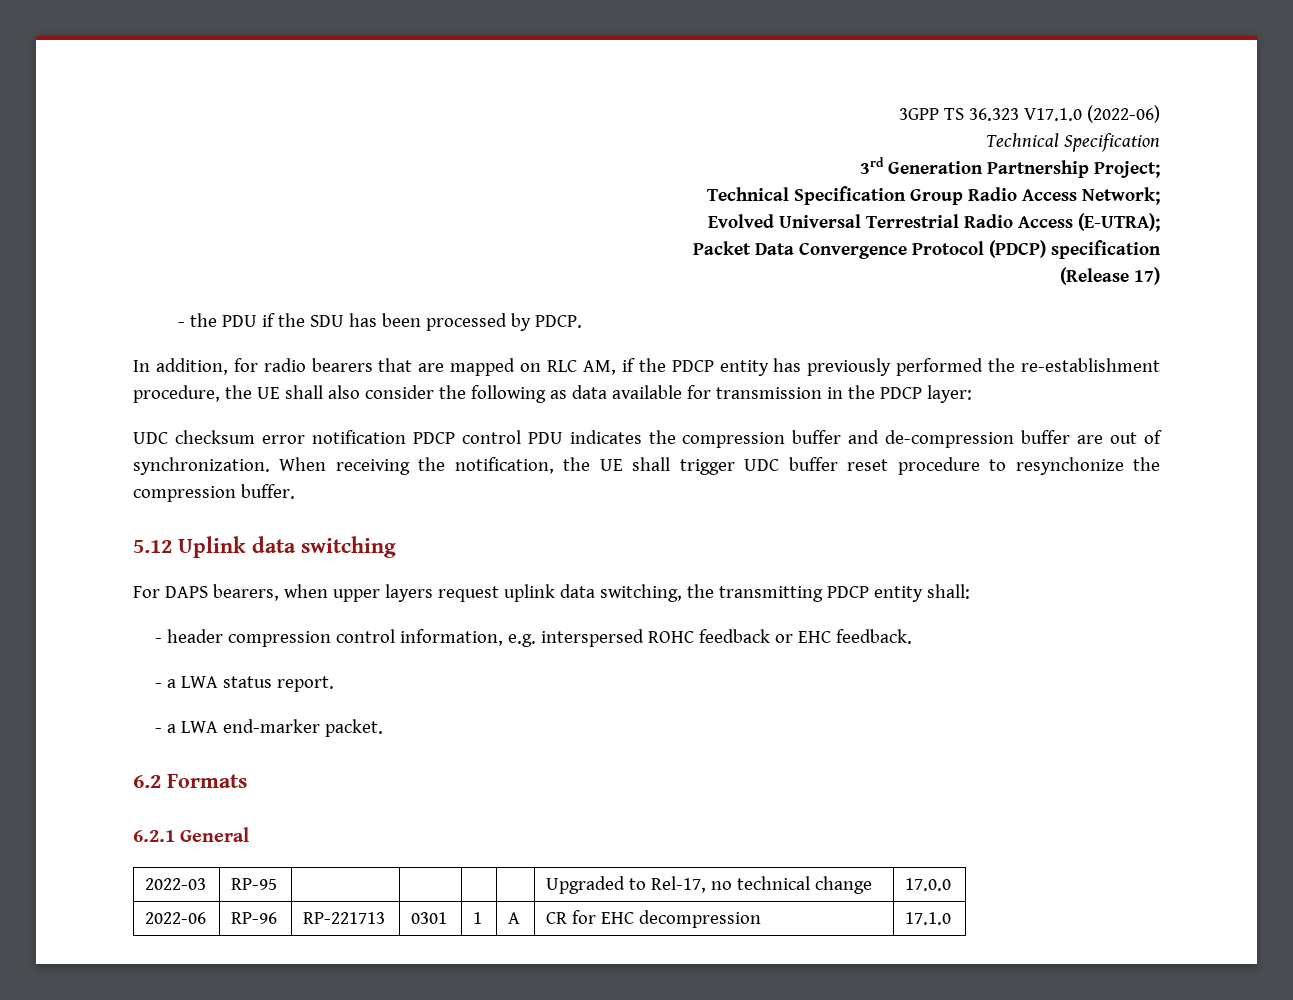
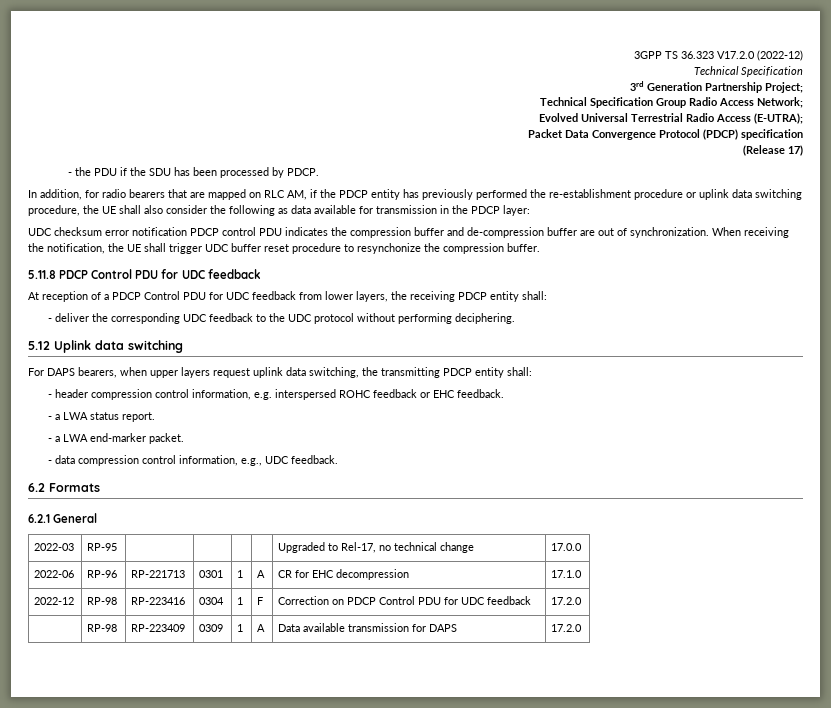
[1024,105,1160,123] V17.1.0 (2022-06) -> [717,50,803,61] V17.2.0 (2022-12)
(1161, 365) none -> [634,189,802,200] procedure or uplink data switching
(295, 491) none -> [28,269,261,279] [28,291,547,302] [47,313,515,324] // 5.11.8 PDCP Control PDU for UDC feedback // At reception of a PDCP Control PDU for UDC feedback from lower layers, the receiving PDCP entity shall: // - deliver the corresponding UDC feedback to the UDC protocol without performing deciphering.
(384, 728) none -> [47,455,338,466] // - data compression control information, e.g., UDC feedback.
(952, 918) none -> [34,597,75,605] [87,597,118,605] [131,597,186,605] [199,597,225,605] [237,597,244,605] [257,597,264,605] [278,596,532,605] [551,597,583,605] [87,624,118,632] [131,624,186,632] [199,624,224,632] [237,624,244,632] [257,624,266,632] [278,623,458,632] [551,624,583,632] // 2022-12 | RP-98 | RP-223416 | 0304 | 1 | F | Correction on PDCP Control PDU for UDC feedback | 17.2.0 // | RP-98 | RP-223409 | 0309 | 1 | A | Data available transmission for DAPS | 17.2.0

